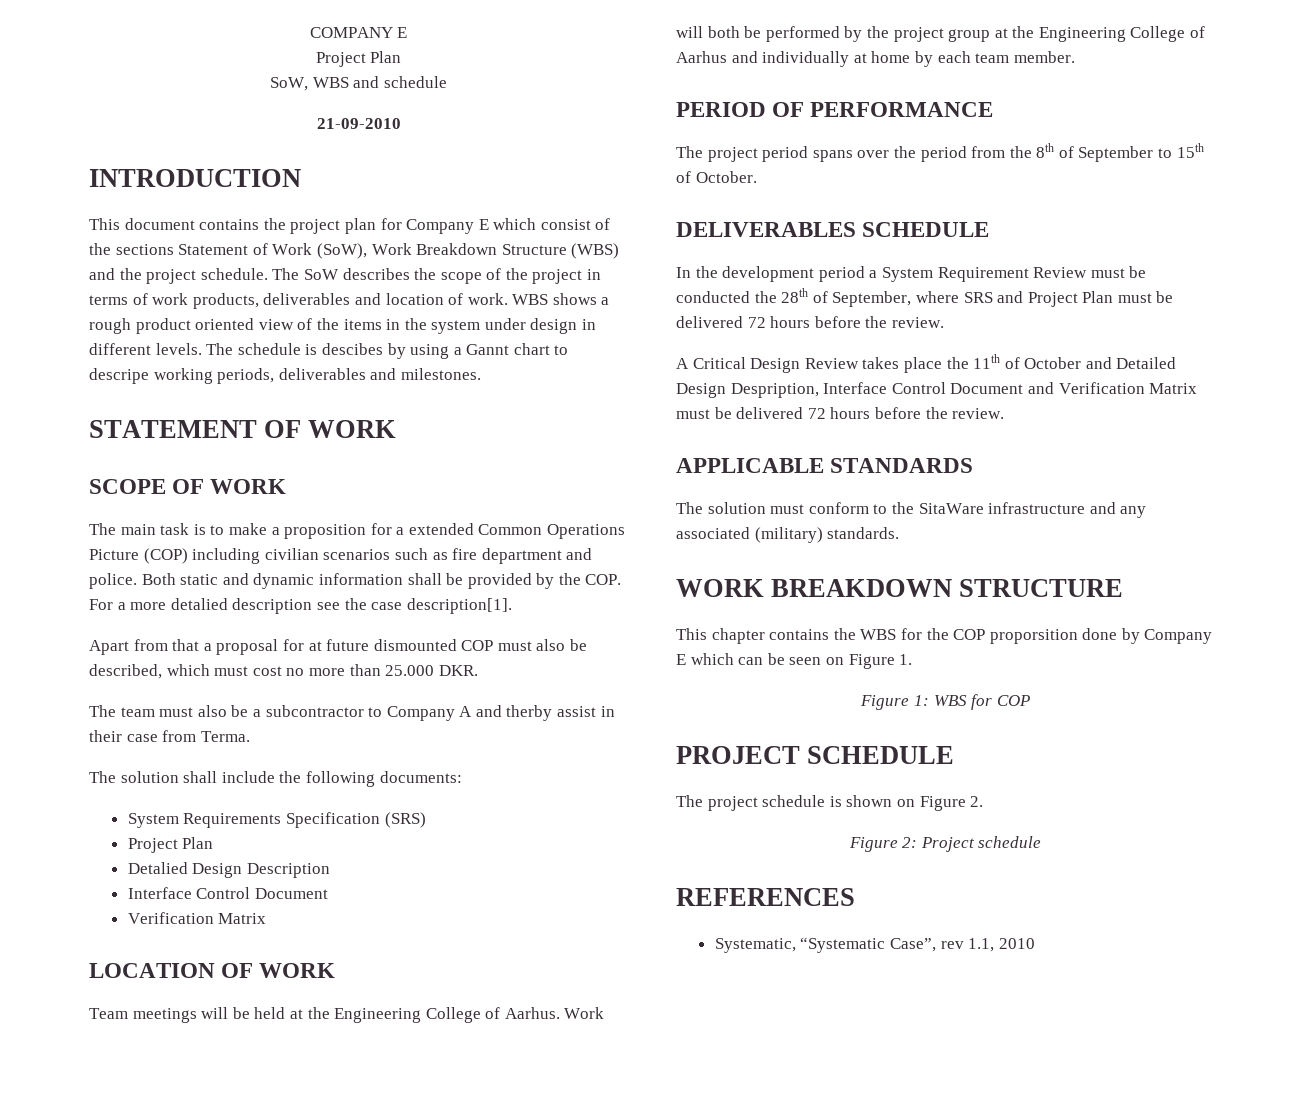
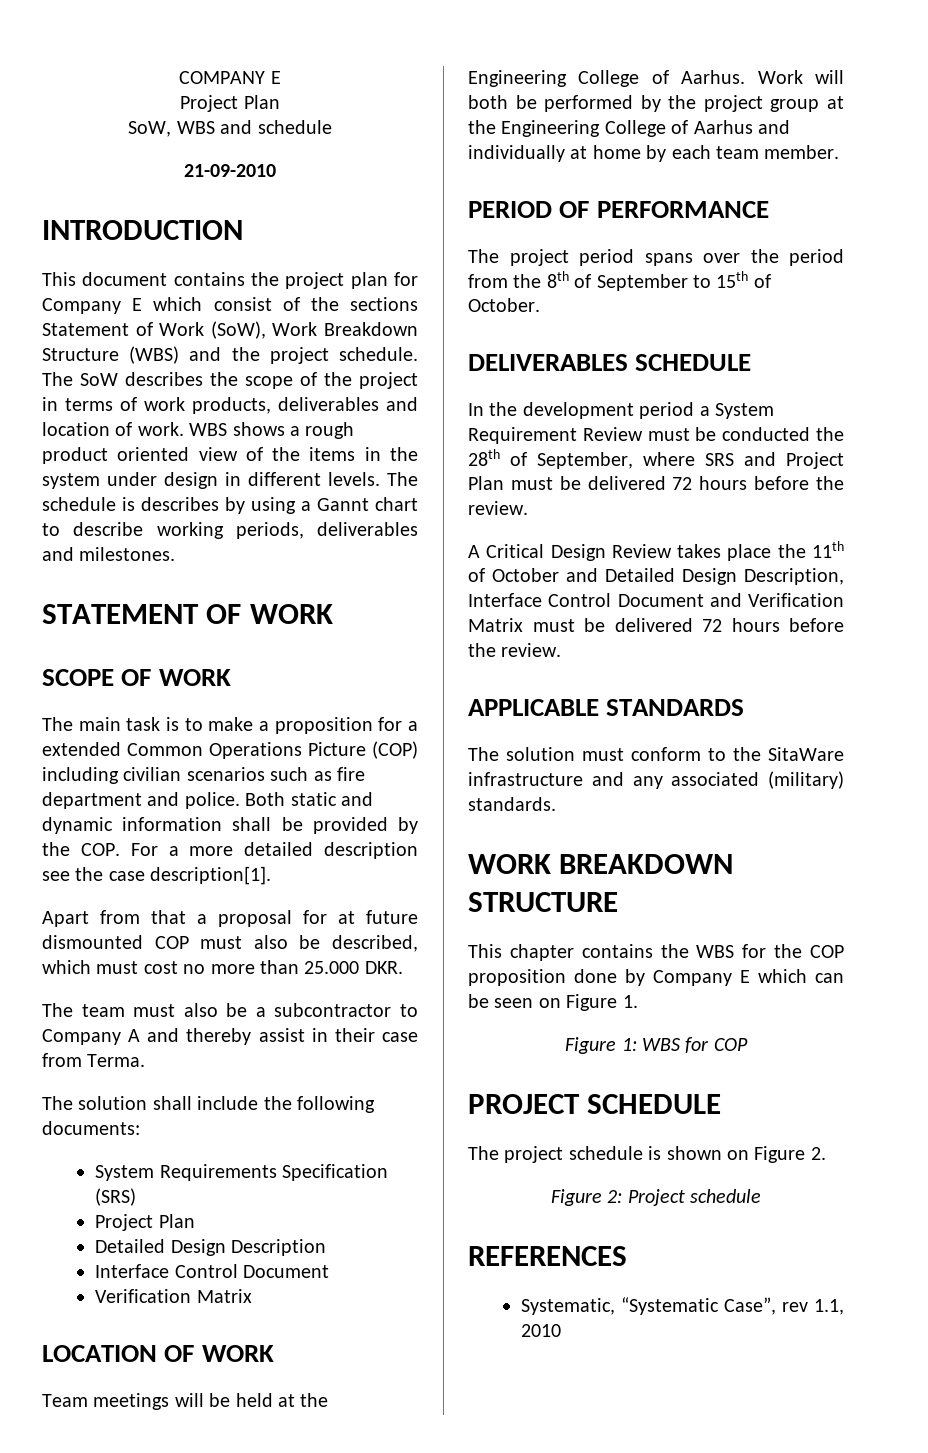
[321,343,383,355] descibes -> [141,497,219,511] describes
[89,368,149,384] descripe -> [73,522,144,536] describe
[170,598,228,610] detalied -> [244,842,314,856] detailed
[506,705,553,721] therby -> [186,1028,252,1045] thereby
[127,862,188,874] Detalied -> [95,1239,166,1253] Detailed
[730,383,819,398] Despription, -> [744,568,844,585] Description,
[989,629,1078,644] proporsition -> [468,969,566,986] proposition

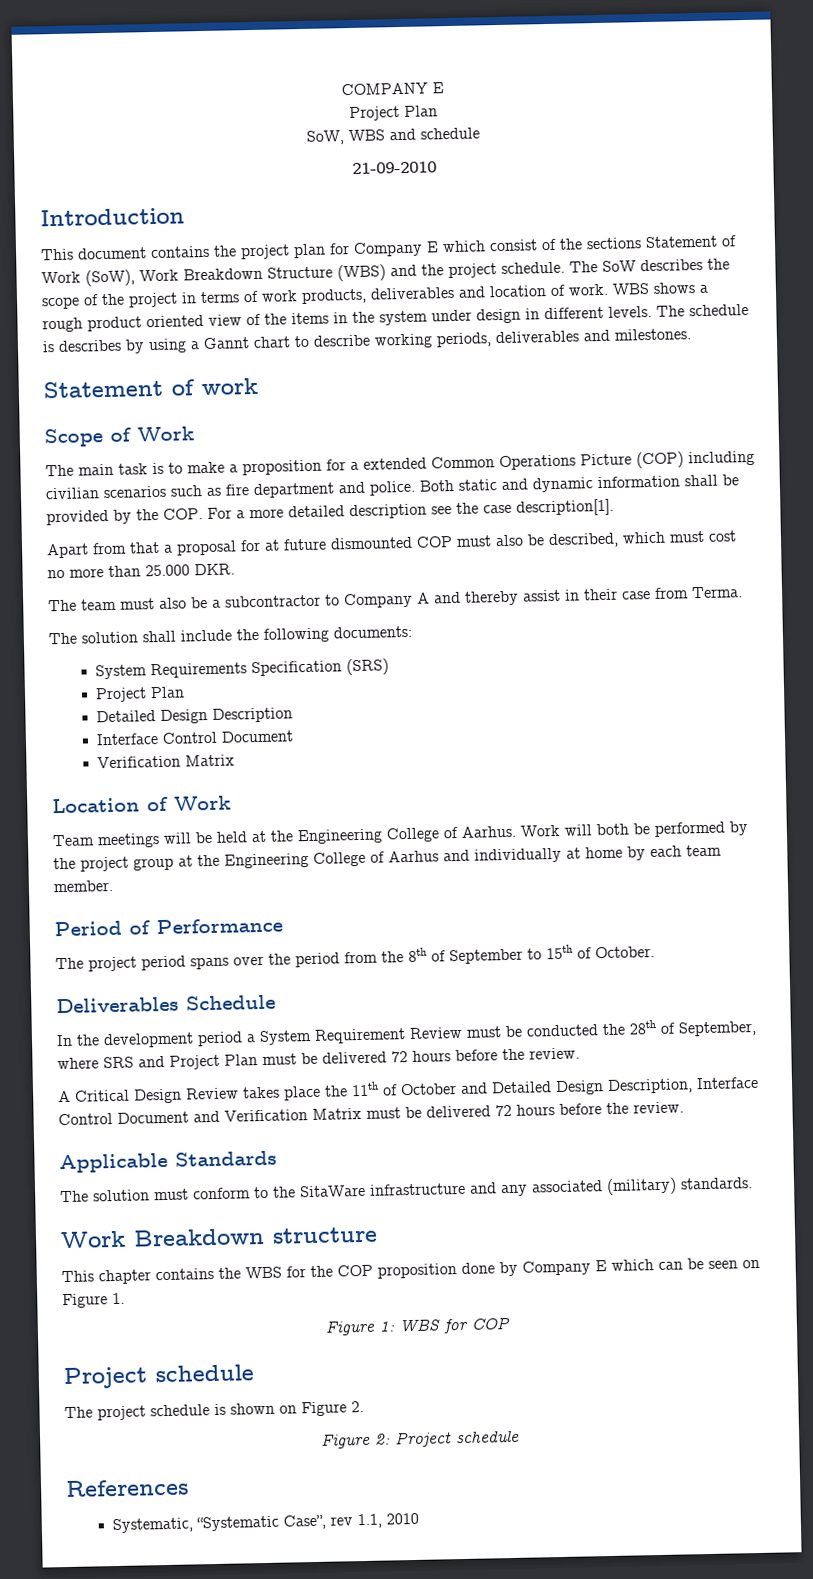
[42,220,243,240] INTRODUCTION -> [40,207,185,227] Introduction
[42,604,333,624] [42,669,231,686] STATEMENT OF WORK // SCOPE OF WORK -> [43,377,258,399] [44,426,194,448] Statement of work // Scope of Work
[42,1345,274,1362] LOCATION OF WORK -> [52,795,231,814] Location of Work
[468,201,769,218] PERIOD OF PERFORMANCE -> [54,917,283,937] Period of Performance
[468,354,752,371] DELIVERABLES SCHEDULE -> [56,994,276,1014] Deliverables Schedule
[468,699,745,716] APPLICABLE STANDARDS -> [59,1150,277,1174] Applicable Standards
[468,854,734,874] [468,892,618,912] WORK BREAKDOWN STRUCTURE -> [60,1226,378,1249] Work Breakdown structure
[468,1094,722,1114] PROJECT SCHEDULE -> [63,1364,254,1390] Project schedule
[468,1246,627,1266] REFERENCES -> [65,1478,189,1498] References

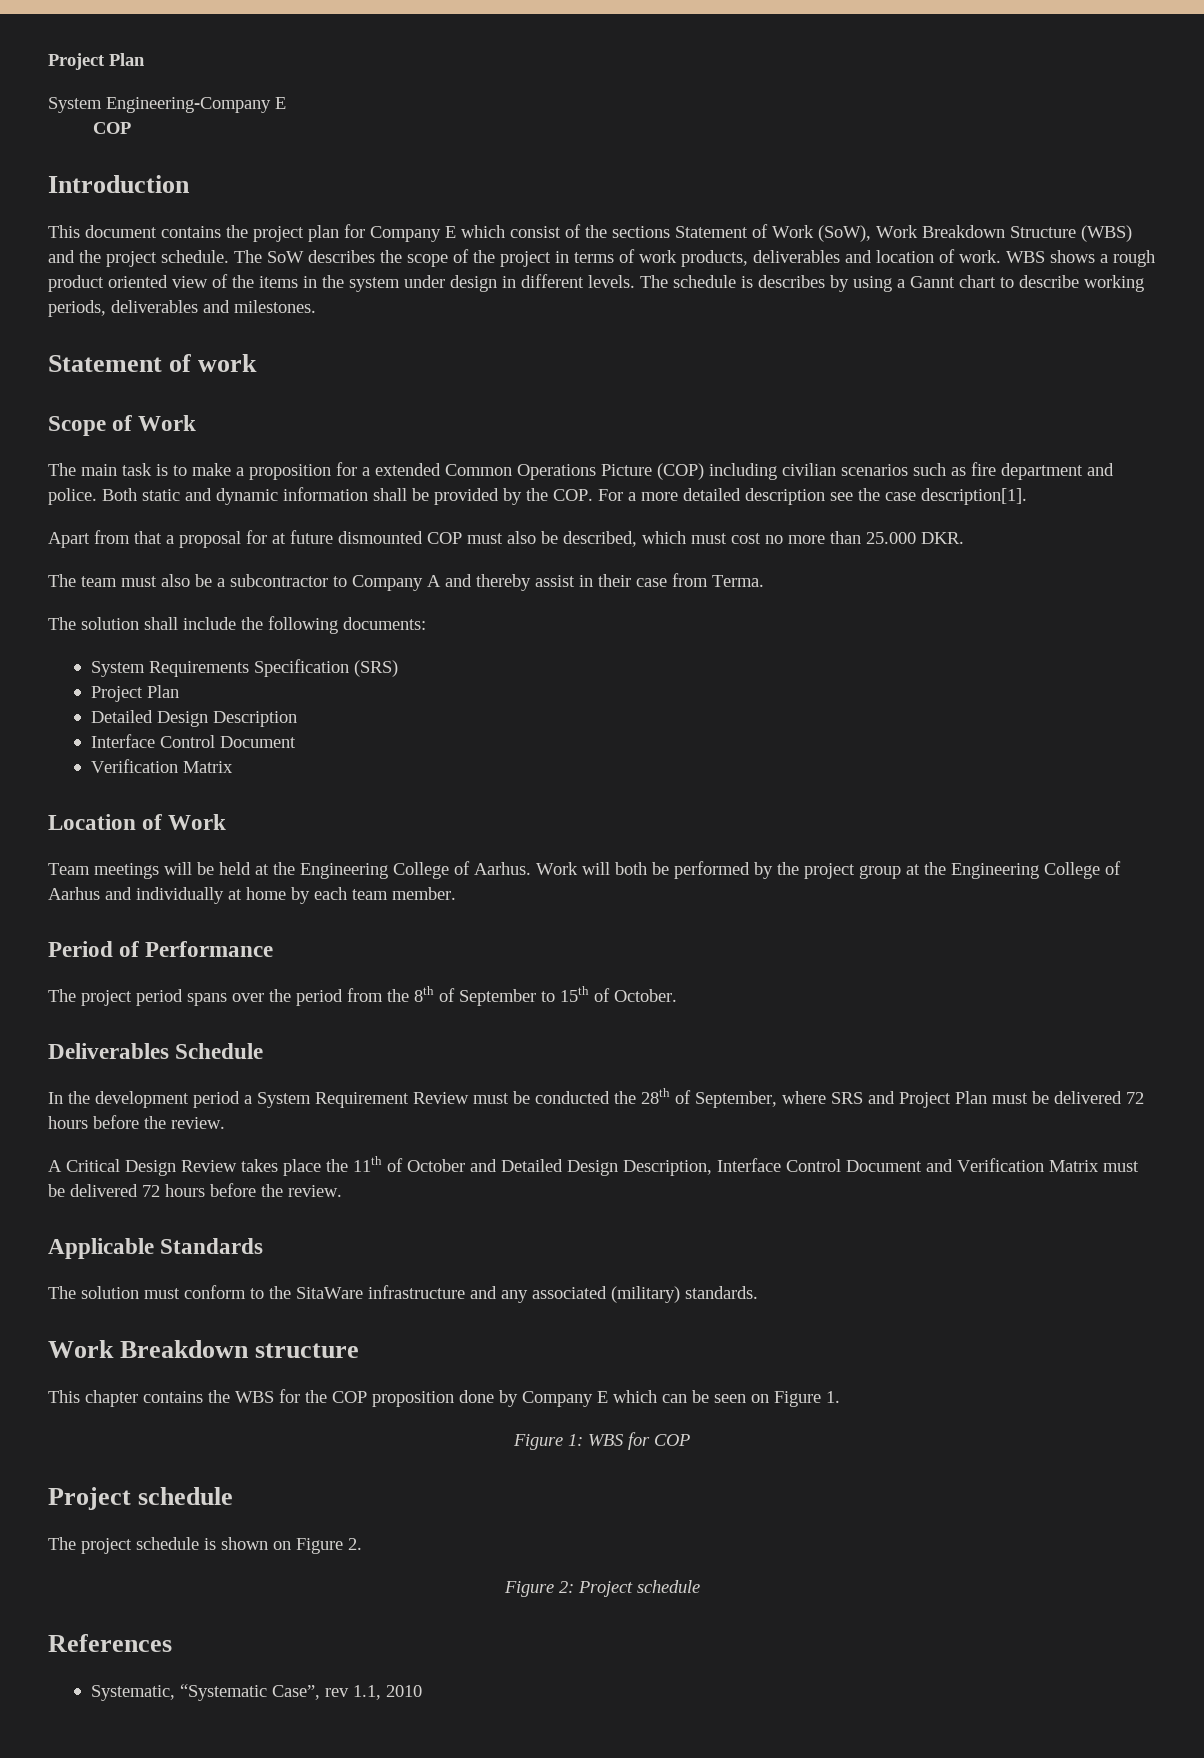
[340,82,444,96] [348,105,438,122] [306,127,480,145] [351,161,437,174] COMPANY E // Project Plan // SoW, WBS and schedule // 21-09-2010 -> [48,53,145,70] [48,97,286,113] [92,122,131,134] Project Plan // System Engineering-Company E // COP

